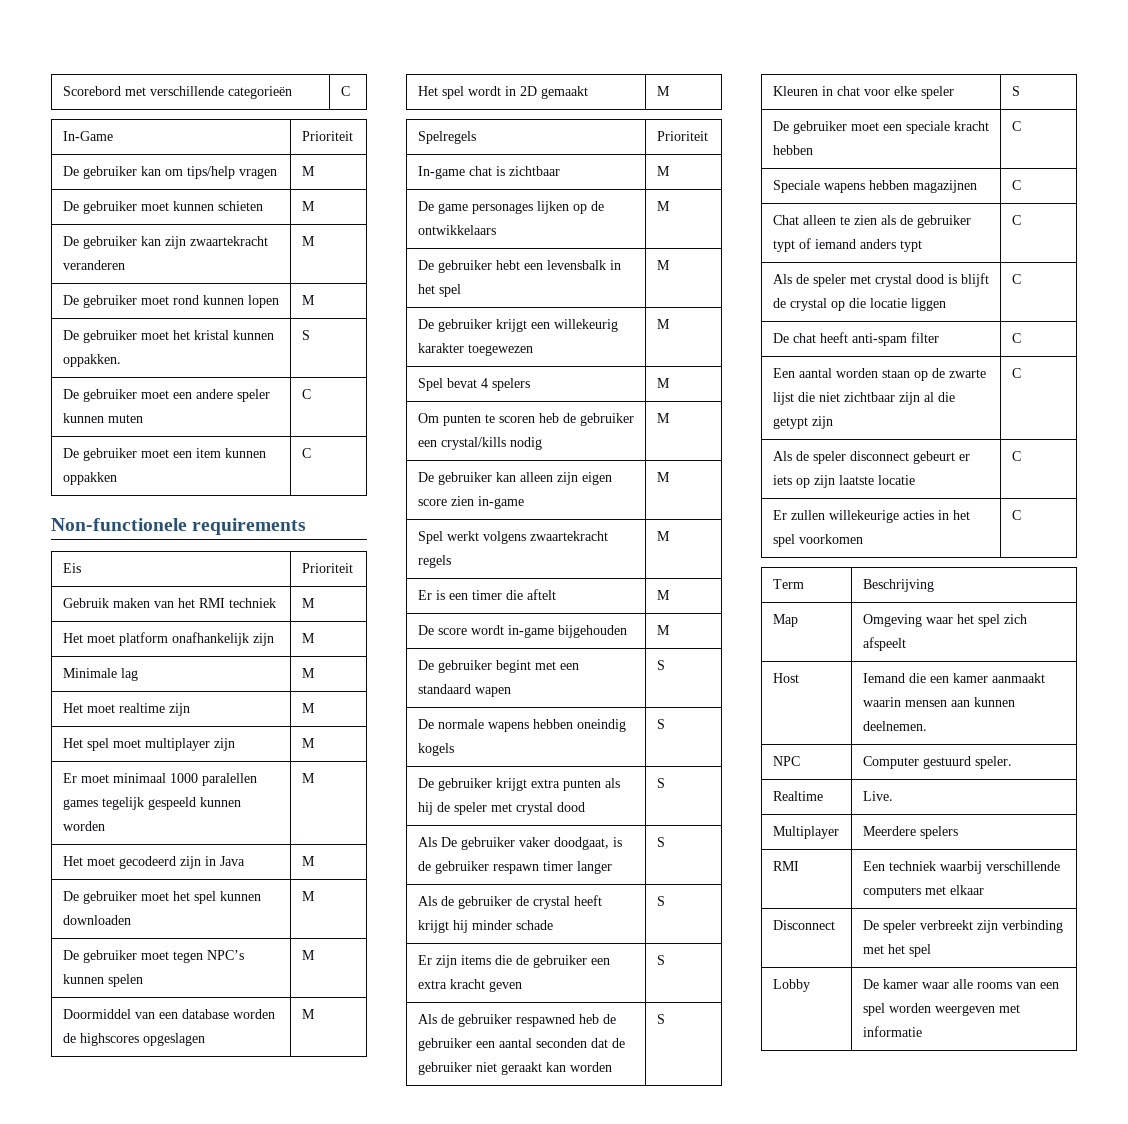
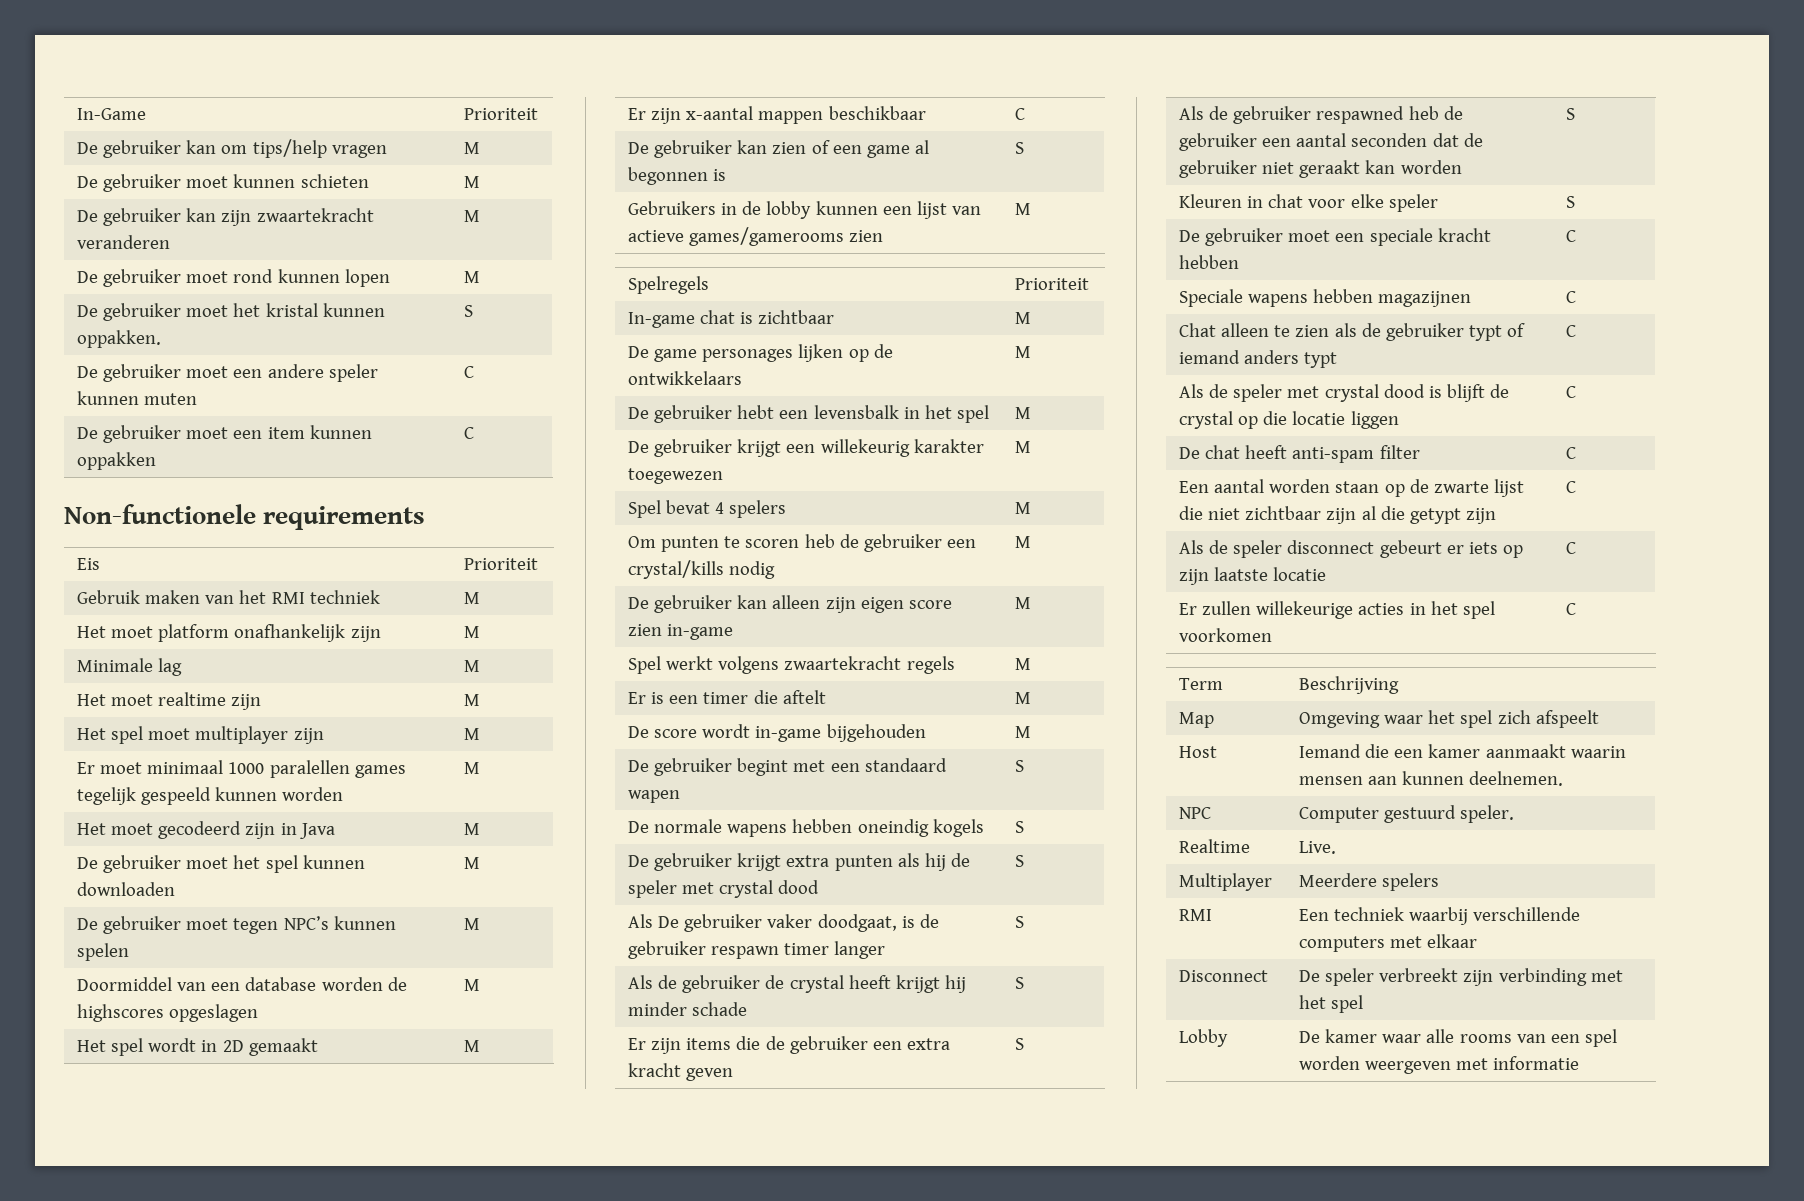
[62,86,292,99] [340,86,350,96] Scorebord met verschillende categorieën | C // -> (77, 114) none
(670, 91) none -> [628,106,926,124] [1015,108,1026,120] [628,140,929,158] [628,167,727,185] [1015,142,1025,154] [628,201,981,219] [628,227,884,246] [1015,203,1032,215] // Er zijn x-aantal mappen beschikbaar | C // De gebruiker kan zien of een game al begonnen is | S // Gebruikers in de lobby kunnen een lijst van actieve games/gamerooms zien | M

